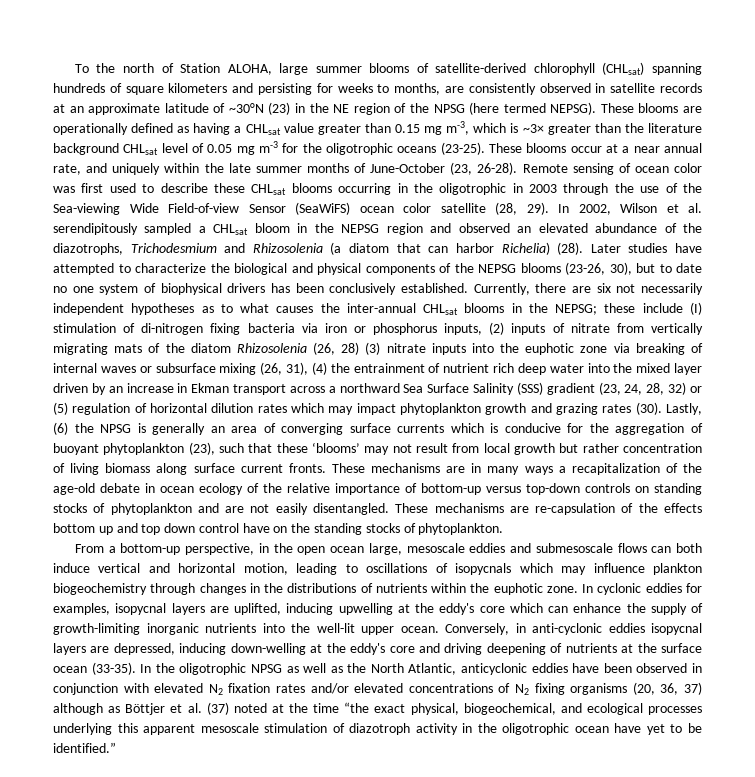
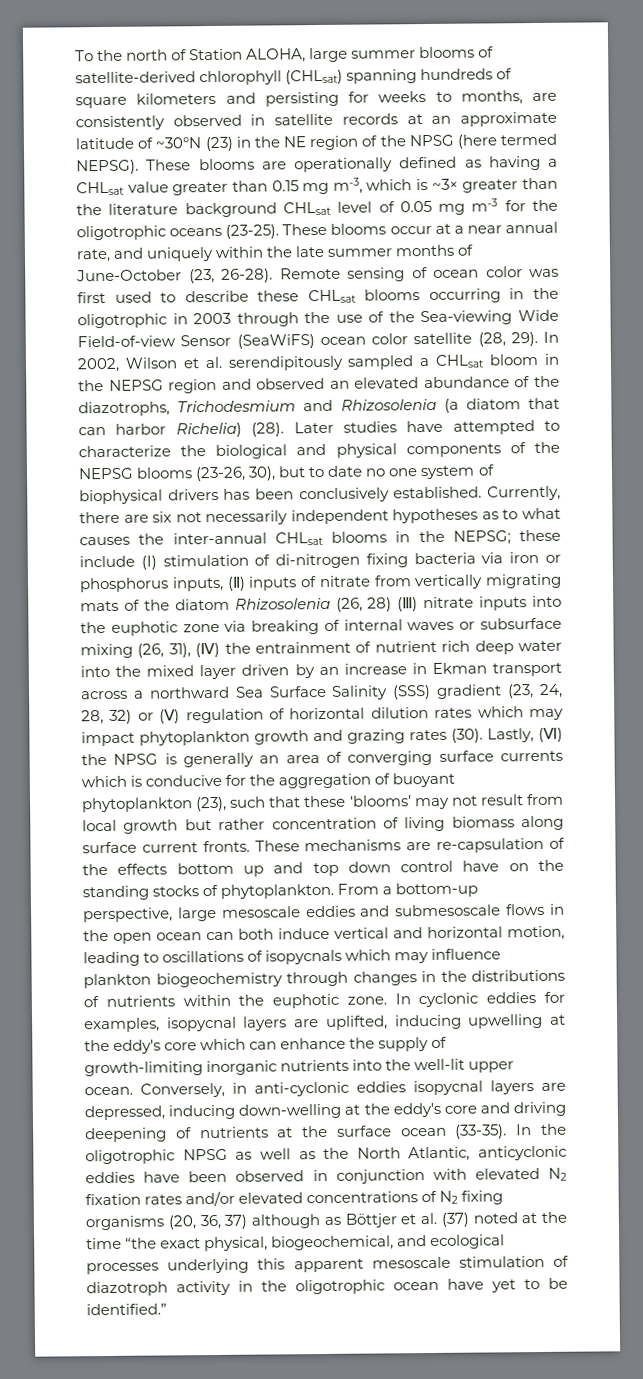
[489,322,505,335] (2) -> [226,576,246,591] (Ⅱ)
[365,342,381,355] (3) -> [397,597,419,612] (Ⅲ)
[311,362,327,375] (4) -> [195,642,221,658] (Ⅳ)
[53,402,68,415] (5) -> [159,709,181,724] (Ⅴ)
[53,422,68,435] (6) -> [538,727,563,742] (Ⅵ)
[471,463,702,475] [53,483,702,495] [53,503,529,515] in many ways a recapitalization of the age-old debate in ocean ecology of the relative importance of bottom-up versus top-down controls on standing stocks of phytoplankton and are not easily disentangled. These mechanisms are -> (432, 846) none
(504, 529) // -> (335, 891) none
[258,543,402,555] in the open ocean large, -> [177,906,217,922] large
(647, 548) none -> [549,903,566,915] [83,929,202,944] in the open ocean

